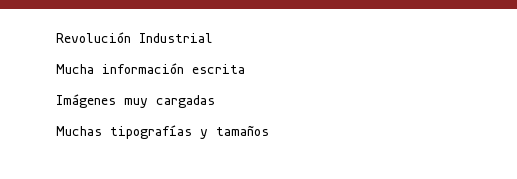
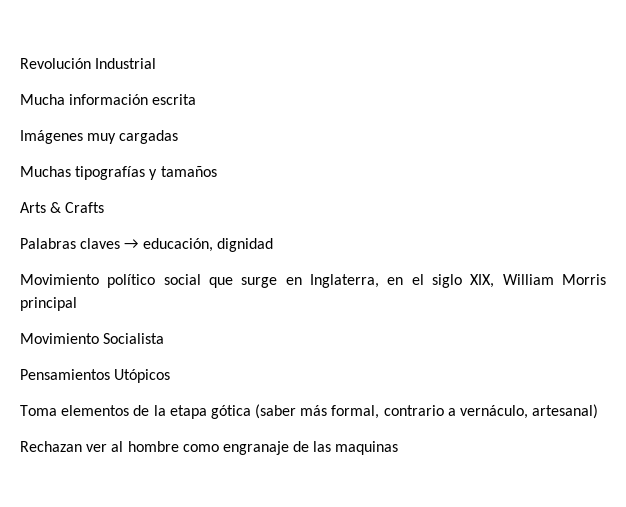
(269, 130) none -> [20,202,105,213] [20,238,273,252] [20,274,606,288] [20,297,77,311] [20,333,165,344] [20,369,171,383] [20,404,599,419] [20,441,399,455] // Arts & Crafts // Palabras claves → educación, dignidad // Movimiento político social que surge en Inglaterra, en el siglo XIX, William Morris principal // Movimiento Socialista // Pensamientos Utópicos // Toma elementos de la etapa gótica (saber más formal, contrario a vernáculo, artesanal) // Rechazan ver al hombre como engranaje de las maquinas

